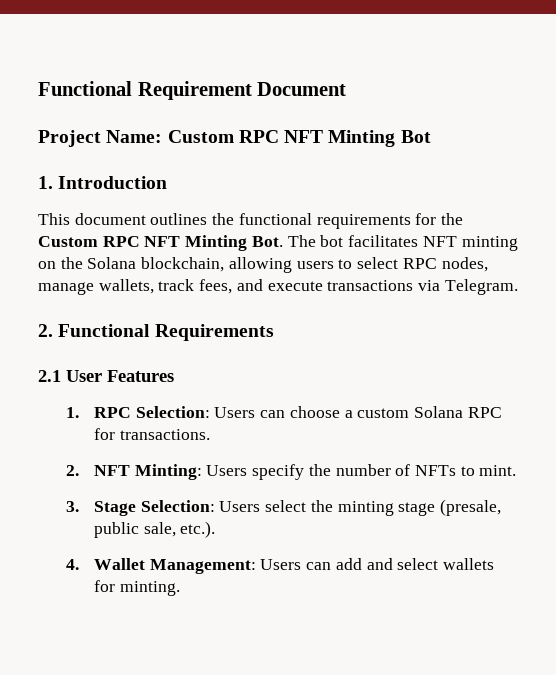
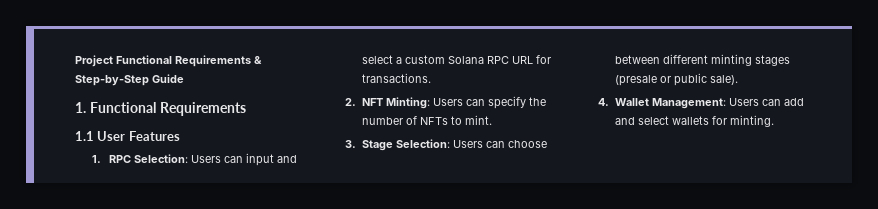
[38,81,347,100] [38,130,431,147] [38,176,168,189] [38,213,464,229] [38,235,518,251] [38,257,488,273] [38,279,518,295] [38,324,53,337] Functional Requirement Document // Project Name: Custom RPC NFT Minting Bot // 1. Introduction // This document outlines the functional requirements for the Custom RPC NFT Minting Bot. The bot facilitates NFT minting on the Solana blockchain, allowing users to select RPC nodes, manage wallets, track fees, and execute transactions via Telegram. // 2. -> [75,55,262,67] [75,74,184,86] [75,102,86,113] Project Functional Requirements & Step-by-Step Guide // 1.
[38,370,61,382] 2.1 -> [75,131,94,141] 1.1
[289,406,340,418] choose -> [245,153,297,166] [361,55,393,64] input and select
(502, 412) none -> [511,56,533,64] URL
(248, 470) none -> [465,99,485,106] can
[265,499,502,516] [93,521,216,538] select the minting stage (presale, public sale, etc.). -> [485,140,547,148] [614,54,790,66] [614,73,738,86] can choose between different minting stages (presale or public sale).

